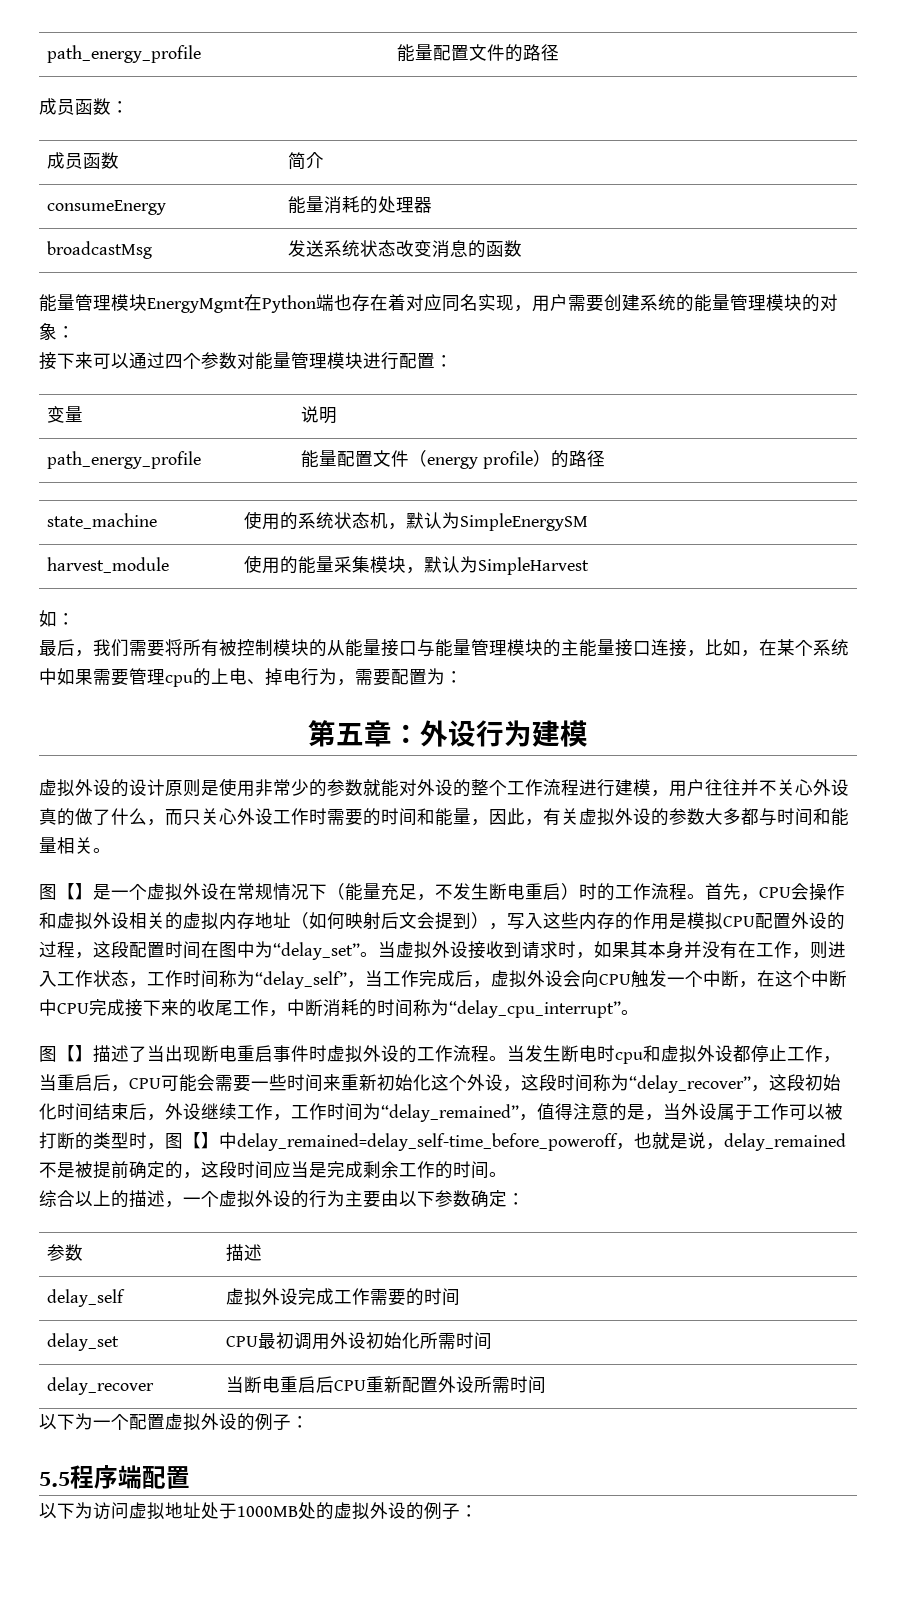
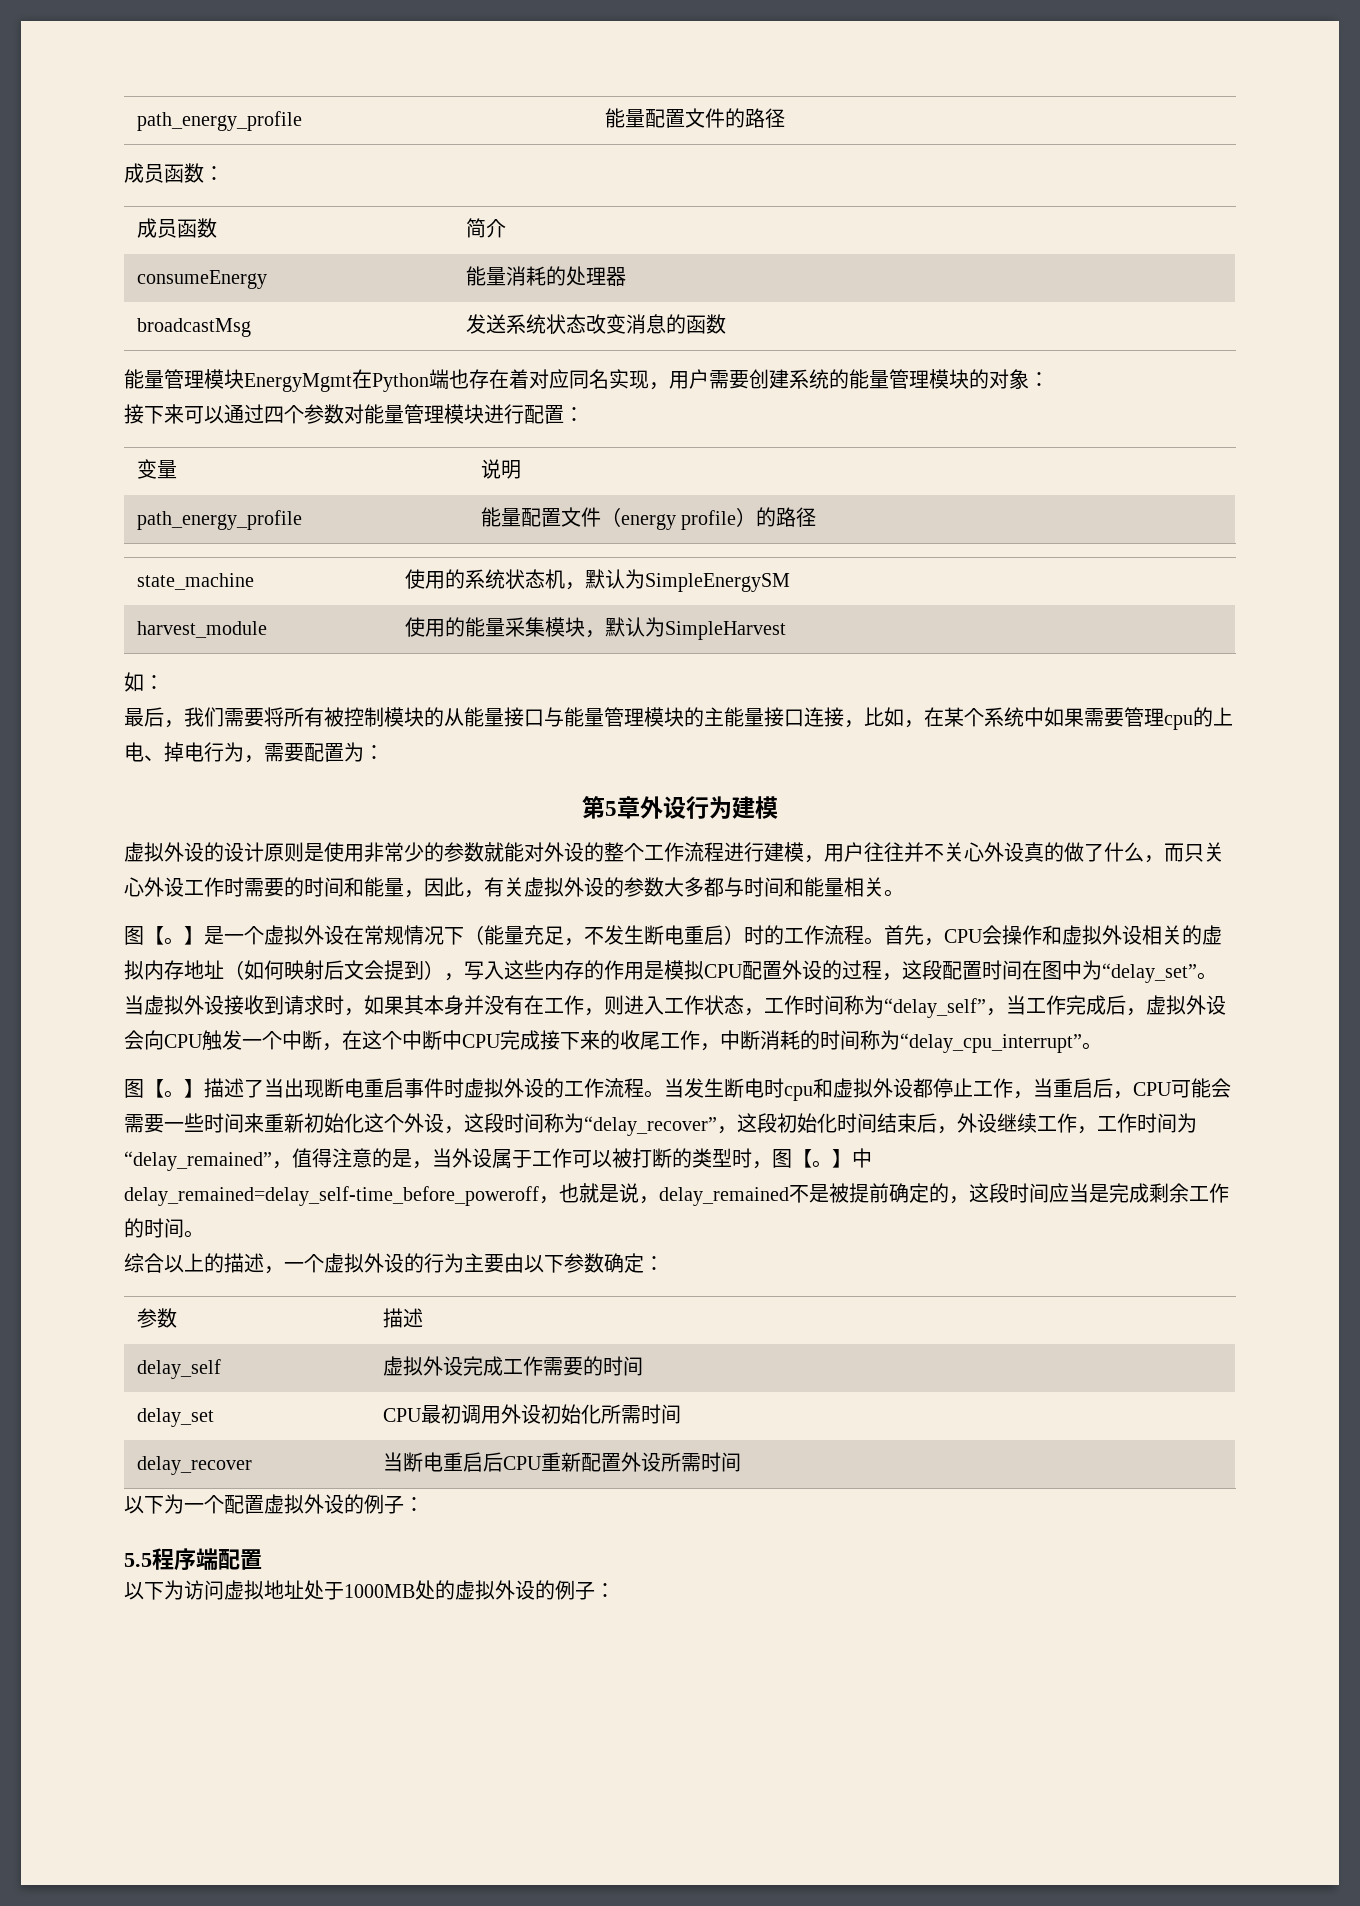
[336,720,420,747] 五章： -> [605,796,640,819] 5章
(75, 891) none -> [164,937,184,945] 。
(75, 1053) none -> [164,1090,184,1098] 。
(201, 1140) none -> [812,1160,832,1168] 。

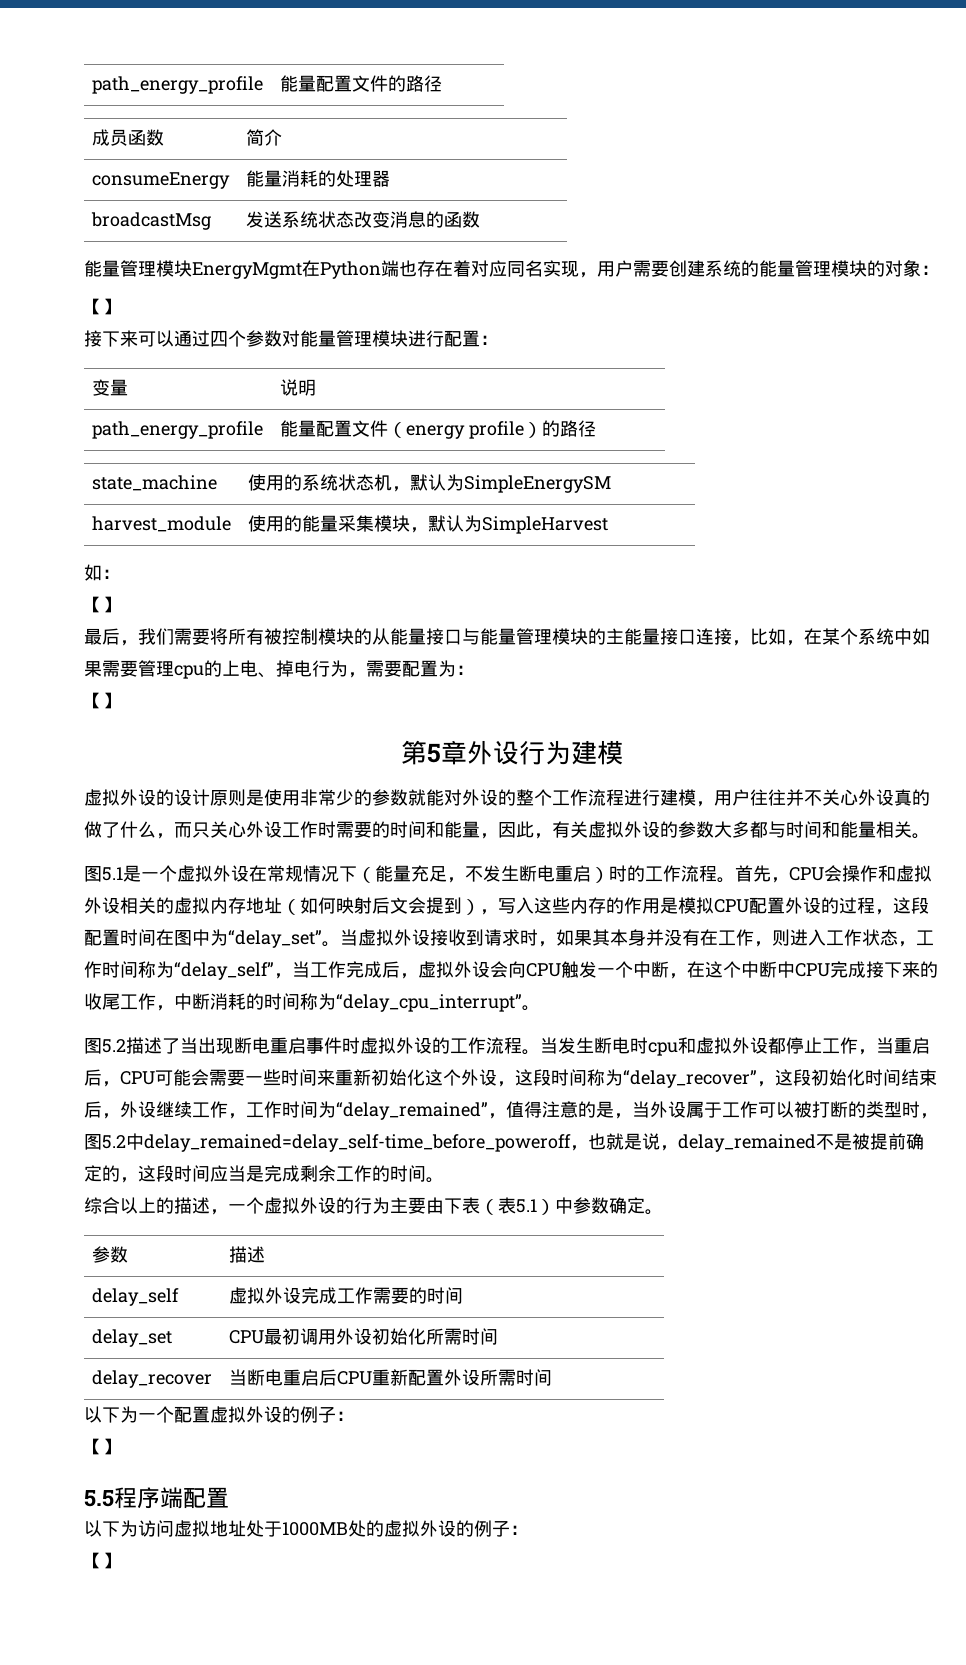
[124,163,224,183] // 成员函数： -> (443, 83) none
(1049, 379) none -> [84,298,120,315] // 【】
(164, 682) none -> [84,596,120,613] // 【】
(384, 752) none -> [84,692,120,709] // 【】
[144,926,204,945] 【。】 -> [102,867,123,881] 5.1
[144,1079,204,1098] 【。】 -> [102,1039,126,1053] 5.2
[792,1149,852,1168] 【。】 -> [102,1135,126,1149] 5.2
[524,1255,564,1273] 以下 -> [444,1197,573,1215] 下表（表5.1）中
[644,1256,664,1271] ： -> [645,1209,663,1215] 。
(424, 1504) none -> [84,1438,120,1455] // 【】
(615, 1590) none -> [84,1552,120,1569] // 【】

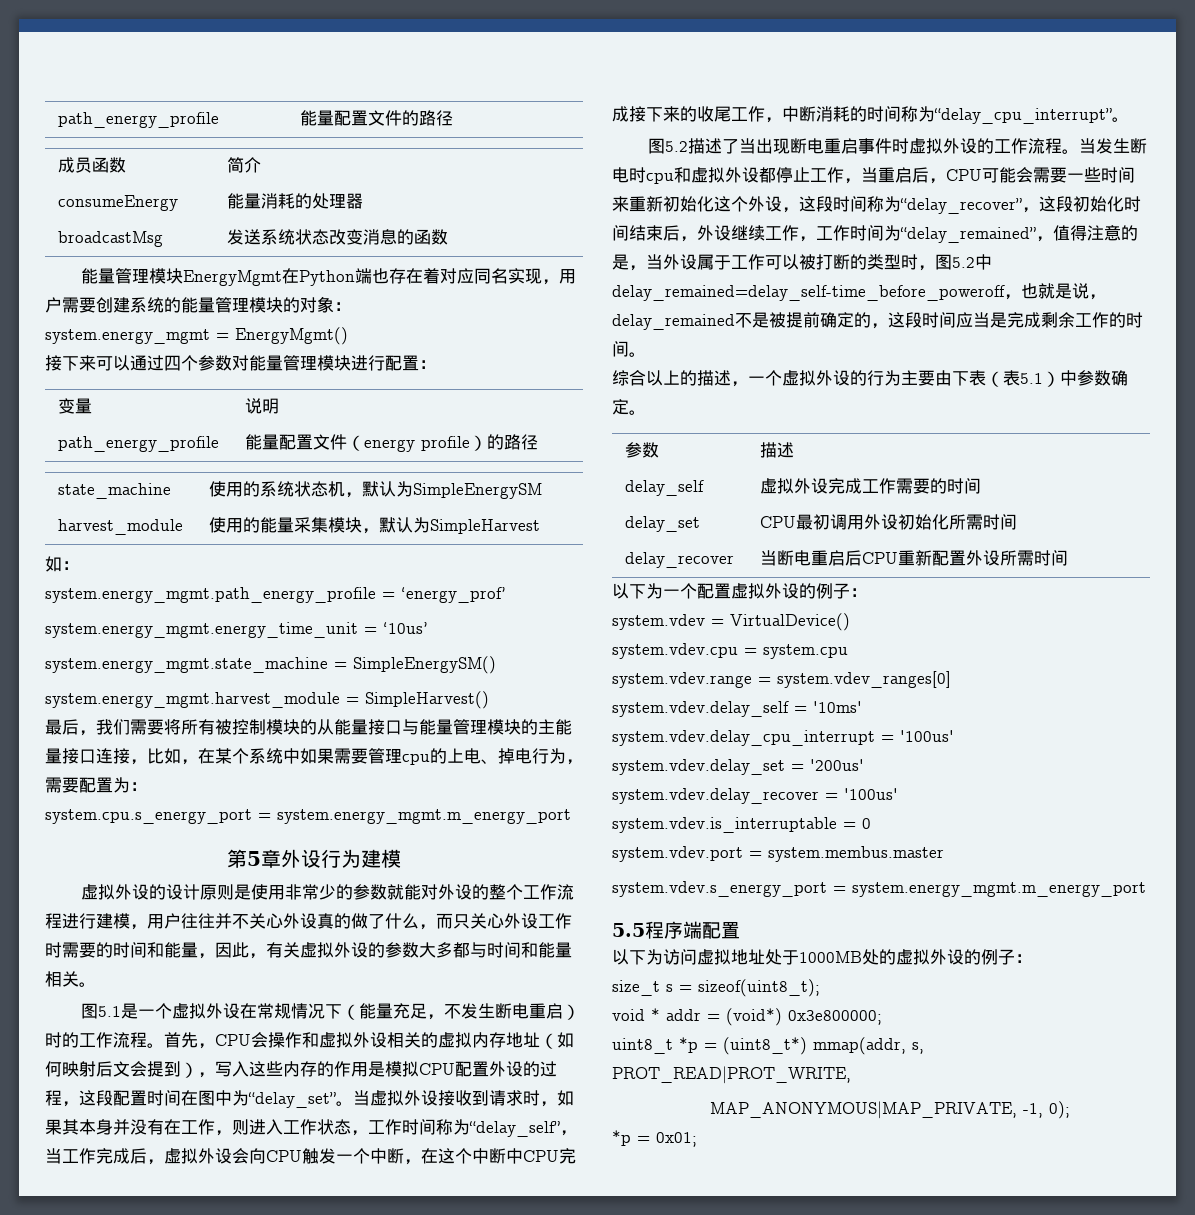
[84,298,120,315] 【】 -> [45,327,348,345] system.energy_mgmt = EnergyMgmt()
[84,596,120,613] 【】 -> [45,587,506,603] [45,622,428,638] [45,656,496,674] [45,691,489,709] system.energy_mgmt.path_energy_profile = ‘energy_prof’ // system.energy_mgmt.energy_time_unit = ‘10us’ // system.energy_mgmt.state_machine = SimpleEnergySM() // system.energy_mgmt.harvest_module = SimpleHarvest()
[84,692,120,709] 【】 -> [45,809,571,824] system.cpu.s_energy_port = system.energy_mgmt.m_energy_port
[84,1438,120,1455] 【】 -> [612,613,850,631] [612,643,848,659] [612,671,951,688] [612,701,862,717] [612,730,954,746] [612,759,864,775] [612,788,898,804] [612,817,871,833] [612,846,944,862] [612,881,1146,897] system.vdev = VirtualDevice() // system.vdev.cpu = system.cpu // system.vdev.range = system.vdev_ranges[0] // system.vdev.delay_self = '10ms' // system.vdev.delay_cpu_interrupt = '100us' // system.vdev.delay_set = '200us' // system.vdev.delay_recover = '100us' // system.vdev.is_interruptable = 0 // system.vdev.port = system.membus.master // system.vdev.s_energy_port = system.energy_mgmt.m_energy_port
[84,1552,120,1569] 【】 -> [612,979,820,997] [612,1008,882,1026] [612,1037,924,1055] [612,1066,851,1084] [709,1101,1070,1119] [612,1130,697,1147] size_t s = sizeof(uint8_t); // void * addr = (void*) 0x3e800000; // uint8_t *p = (uint8_t*) mmap(addr, s, PROT_READ|PROT_WRITE, // MAP_ANONYMOUS|MAP_PRIVATE, -1, 0); // *p = 0x01;

